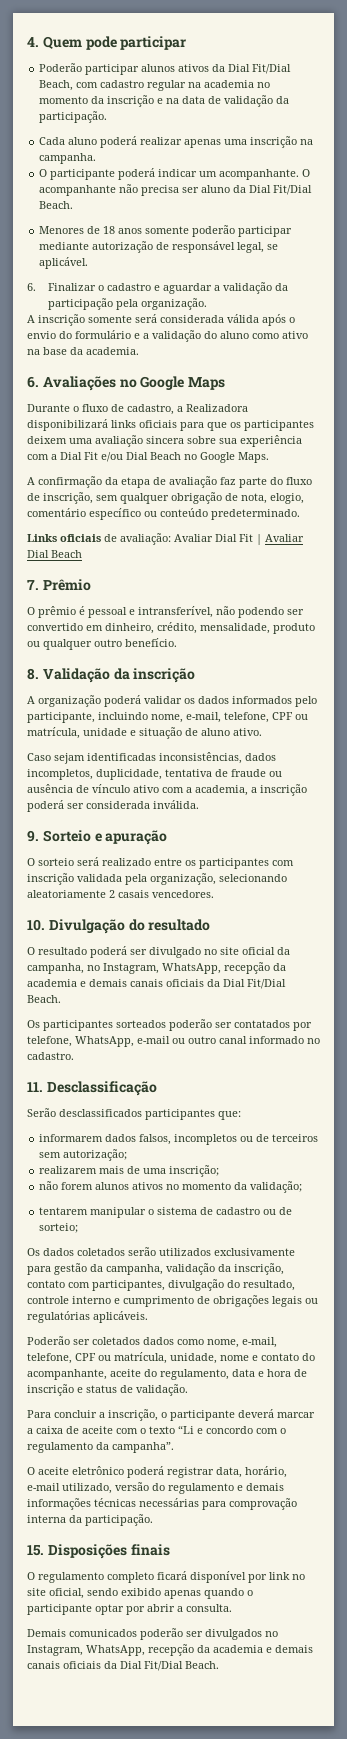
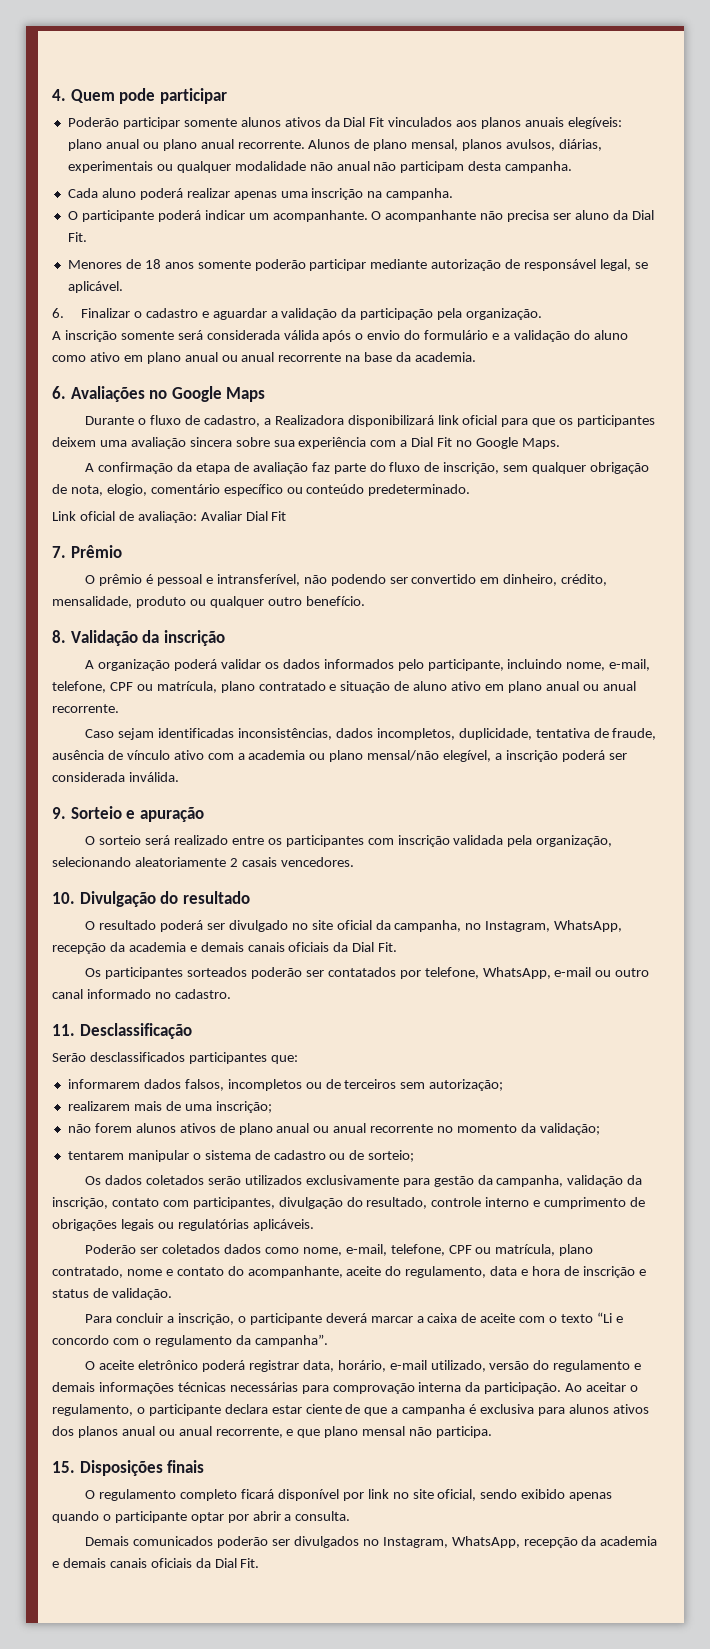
(140, 69) none -> [183,118,237,127] somente
[252,64,292,74] [39,80,271,91] [39,95,290,107] [39,111,108,123] Fit/Dial Beach, com cadastro regular na academia no momento da inscrição e na data de validação da participação. -> [369,117,622,129] [67,139,602,151] [67,161,573,173] Fit vinculados aos planos anuais elegíveis: plano anual ou plano anual recorrente. Alunos de plano mensal, planos avulsos, diárias, experimentais ou qualquer modalidade não anual não participam desta campanha.
[273,185,313,195] [39,201,74,209] Fit/Dial Beach. -> [67,232,87,242] Fit.
(308, 335) none -> [123,352,342,364] em plano anual ou anual recorrente
[111,420,177,428] links oficiais -> [437,415,498,425] link oficial
[101,452,181,462] e/ou Dial Beach -> (453, 442) none
[27,534,101,542] Links oficiais -> [52,511,115,521] Link oficial
[256,534,304,545] [27,550,82,558] | Avaliar Dial Beach -> (287, 516) none
[83,728,127,736] unidade -> [220,681,326,693] plano contratado
[233,728,262,736] ativo. -> [451,681,636,693] [52,704,119,713] ativo em plano anual ou anual recorrente.
[231,769,282,777] fraude ou -> [612,728,657,740] fraude,
[195,785,248,796] academia, -> [248,750,492,762] academia ou plano mensal/não elegível,
[247,979,286,989] [27,995,61,1003] Fit/Dial Beach. -> [378,942,398,952] Fit.
(164, 1186) none -> [219,1123,434,1135] de plano anual ou anual recorrente
[170,1353,217,1364] unidade, -> [559,1244,594,1256] [52,1266,123,1278] plano contratado,
(153, 1520) none -> [565,1382,639,1392] [52,1404,649,1416] [52,1426,493,1438] Ao aceitar o regulamento, o participante declara estar ciente de que a campanha é exclusiva para alunos ativos dos planos anual ou anual recorrente, e que plano mensal não participa.
[144,1661,219,1671] Fit/Dial Beach. -> [240,1558,260,1568] Fit.

